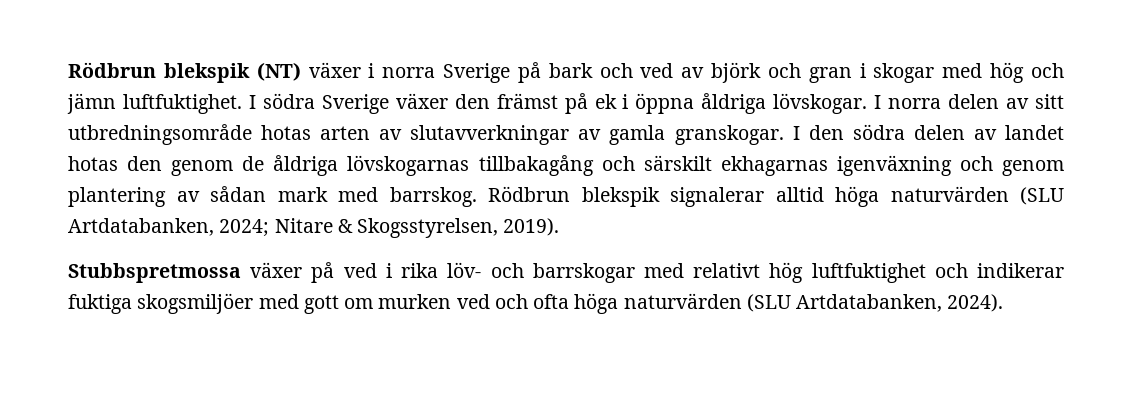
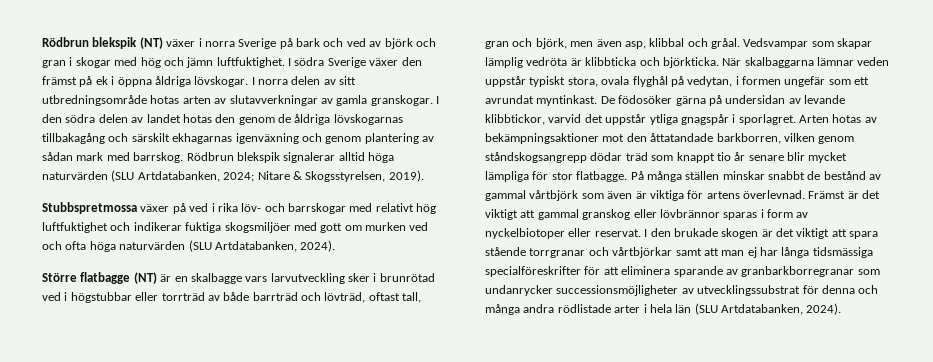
(1004, 303) none -> [42,272,435,284] [42,292,422,303] [485,38,873,49] [485,57,890,68] [485,76,870,87] [485,95,845,106] [485,114,877,125] [485,133,855,144] [485,152,848,163] [485,171,882,182] [485,190,881,201] [485,209,809,220] [485,228,879,239] [485,247,873,258] [485,266,880,277] [485,285,879,296] [485,303,842,315] // Större flatbagge (NT) är en skalbagge vars larvutveckling sker i brunrötad ved i högstubbar eller torrträd av både barrträd och lövträd, oftast tall, gran och björk, men även asp, klibbal och gråal. Vedsvampar som skapar lämplig vedröta är klibbticka och björkticka. När skalbaggarna lämnar veden uppstår typiskt stora, ovala flyghål på vedytan, i formen ungefär som ett avrundat myntinkast. De födosöker gärna på undersidan av levande klibbtickor, varvid det uppstår ytliga gnagspår i sporlagret. Arten hotas av bekämpningsaktioner mot den åttatandade barkborren, vilken genom ståndskogsangrepp dödar träd som knappt tio år senare blir mycket lämpliga för stor flatbagge. På många ställen minskar snabbt de bestånd av gammal vårtbjörk som även är viktiga för artens överlevnad. Främst är det viktigt att gammal granskog eller lövbrännor sparas i form av nyckelbiotoper eller reservat. I den brukade skogen är det viktigt att spara stående torrgranar och vårtbjörkar samt att man ej har långa tidsmässiga specialföreskrifter för att eliminera sparande av granbarkborregranar som undanrycker successionsmöjligheter av utvecklingssubstrat för denna och många andra rödlistade arter i hela län (SLU Artdatabanken, 2024).

